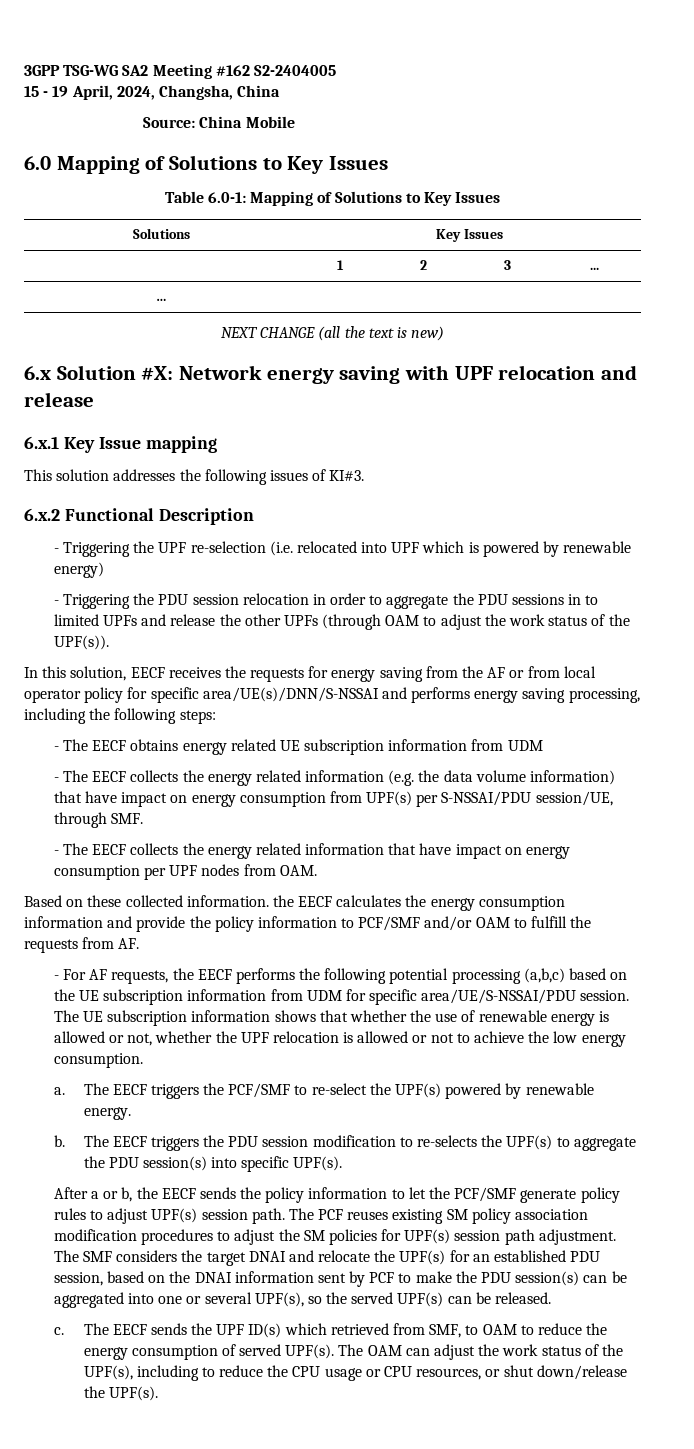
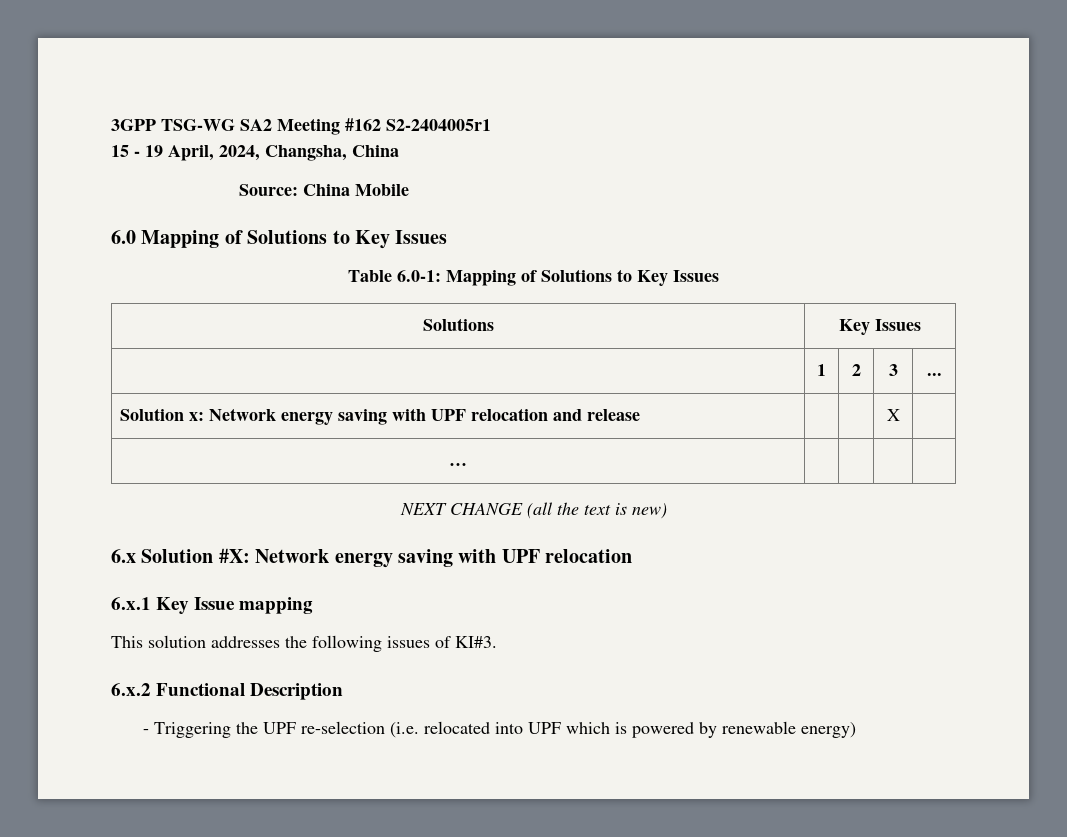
[253,65,336,76] S2-2404005 -> [386,119,491,131] S2-2404005r1
(599, 268) none -> [119,408,640,425] [886,409,900,421] // Solution x: Network energy saving with UPF relocation and release | | | X |
[601,365,638,380] [24,392,94,407] and release -> (633, 556) none
[53,593,599,609] [53,614,630,630] [53,635,109,650] [24,666,596,682] [24,687,640,703] [24,708,216,724] [53,739,543,755] [53,770,616,786] [53,791,613,807] [53,812,143,828] [53,843,571,859] [53,864,317,880] [24,895,565,911] [24,916,592,932] [24,937,140,953] [53,968,628,984] [53,989,630,1005] [53,1010,610,1026] [53,1031,626,1047] [53,1053,143,1068] [53,1083,594,1099] [83,1107,131,1120] [53,1135,636,1151] [83,1156,343,1172] [53,1187,620,1203] [53,1208,589,1224] [53,1229,616,1245] [53,1250,601,1266] [53,1271,627,1287] [53,1292,552,1308] [53,1323,608,1338] [83,1344,623,1360] [83,1365,627,1381] [83,1386,158,1401] // - Triggering the PDU session relocation in order to aggregate the PDU sessions in to limited UPFs and release the other UPFs (through OAM to adjust the work status of the UPF(s)). // In this solution, EECF receives the requests for energy saving from the AF or from local operator policy for specific area/UE(s)/DNN/S-NSSAI and performs energy saving processing, including the following steps: // - The EECF obtains energy related UE subscription information from UDM // - The EECF collects the energy related information (e.g. the data volume information) that have impact on energy consumption from UPF(s) per S-NSSAI/PDU session/UE, through SMF. // - The EECF collects the energy related information that have impact on energy consumption per UPF nodes from OAM. // Based on these collected information. the EECF calculates the energy consumption information and provide the policy information to PCF/SMF and/or OAM to fulfill the requests from AF. // - For AF requests, the EECF performs the following potential processing (a,b,c) based on the UE subscription information from UDM for specific area/UE/S-NSSAI/PDU session. The UE subscription information shows that whether the use of renewable energy is allowed or not, whether the UPF relocation is allowed or not to achieve the low energy consumption. // a. The EECF triggers the PCF/SMF to re-select the UPF(s) powered by renewable energy. // b. The EECF triggers the PDU session modification to re-selects the UPF(s) to aggregate the PDU session(s) into specific UPF(s). // After a or b, the EECF sends the policy information to let the PCF/SMF generate policy rules to adjust UPF(s) session path. The PCF reuses existing SM policy association modification procedures to adjust the SM policies for UPF(s) session path adjustment. The SMF considers the target DNAI and relocate the UPF(s) for an established PDU session, based on the DNAI information sent by PCF to make the PDU session(s) can be aggregated into one or several UPF(s), so the served UPF(s) can be released. // c. The EECF sends the UPF ID(s) which retrieved from SMF, to OAM to reduce the energy consumption of served UPF(s). The OAM can adjust the work status of the UPF(s), including to reduce the CPU usage or CPU resources, or shut down/release the UPF(s). -> (857, 730) none

